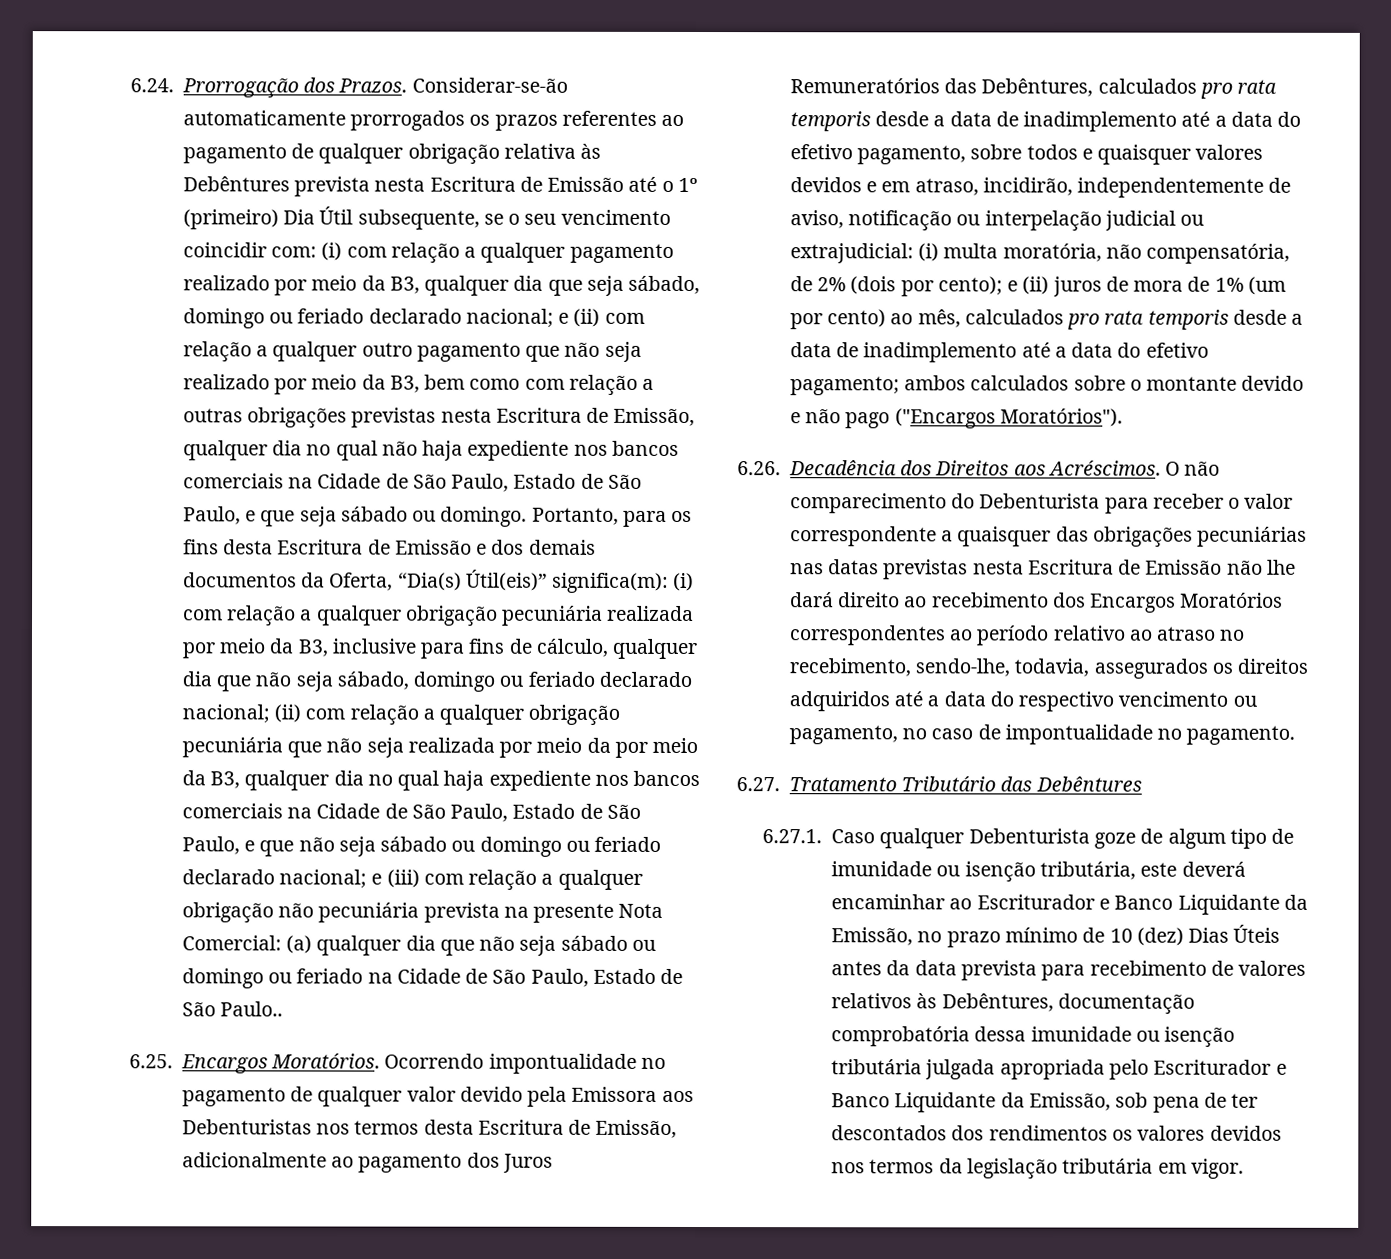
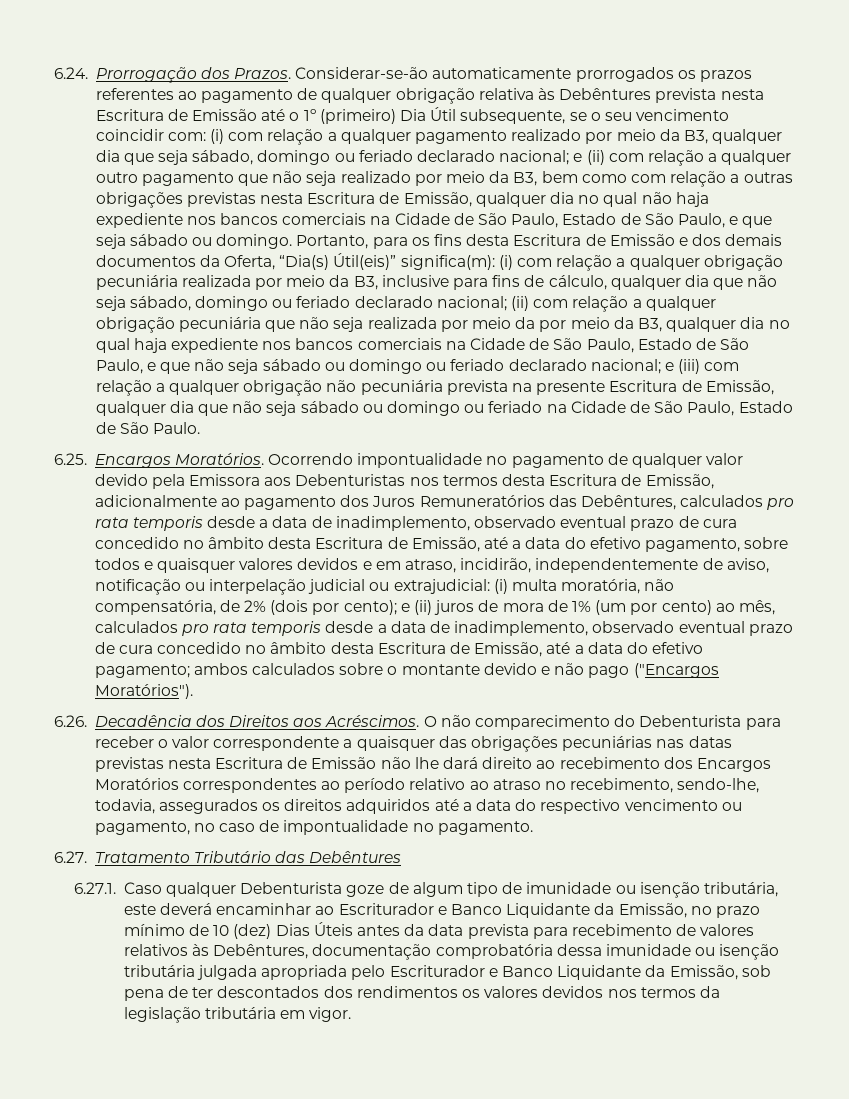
[618,903,664,918] [181,935,313,954] Nota Comercial: (a) -> [609,380,774,395] Escritura de Emissão,
[220,1001,284,1017] Paulo.. -> [153,422,201,434] Paulo.
[1023,111,1178,132] inadimplemento -> [335,516,737,531] [94,537,480,552] inadimplemento, observado eventual prazo de cura concedido no âmbito desta Escritura de Emissão,
[863,342,1018,363] inadimplemento -> [454,621,793,636] [94,642,543,657] inadimplemento, observado eventual prazo de cura concedido no âmbito desta Escritura de Emissão,

